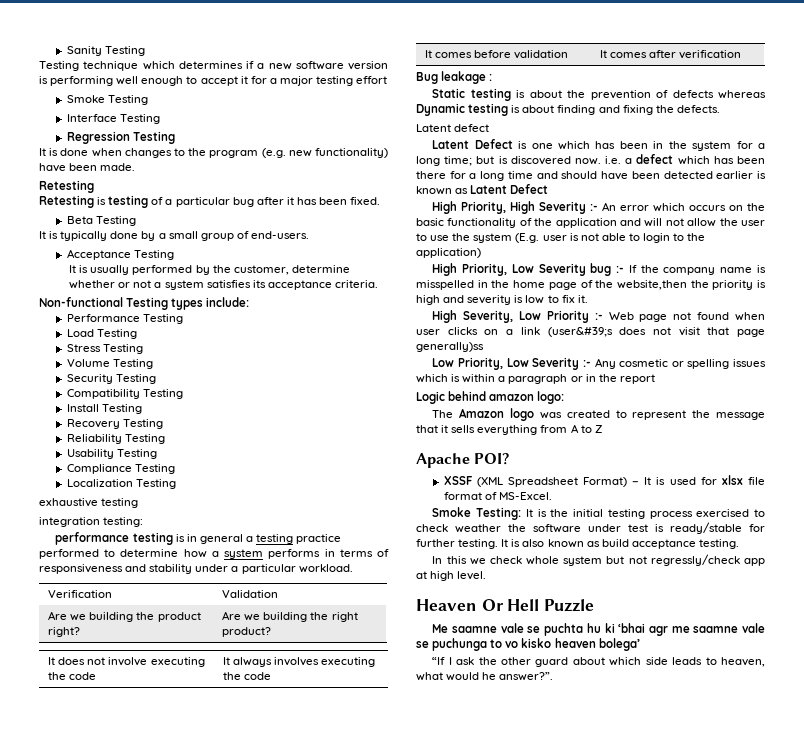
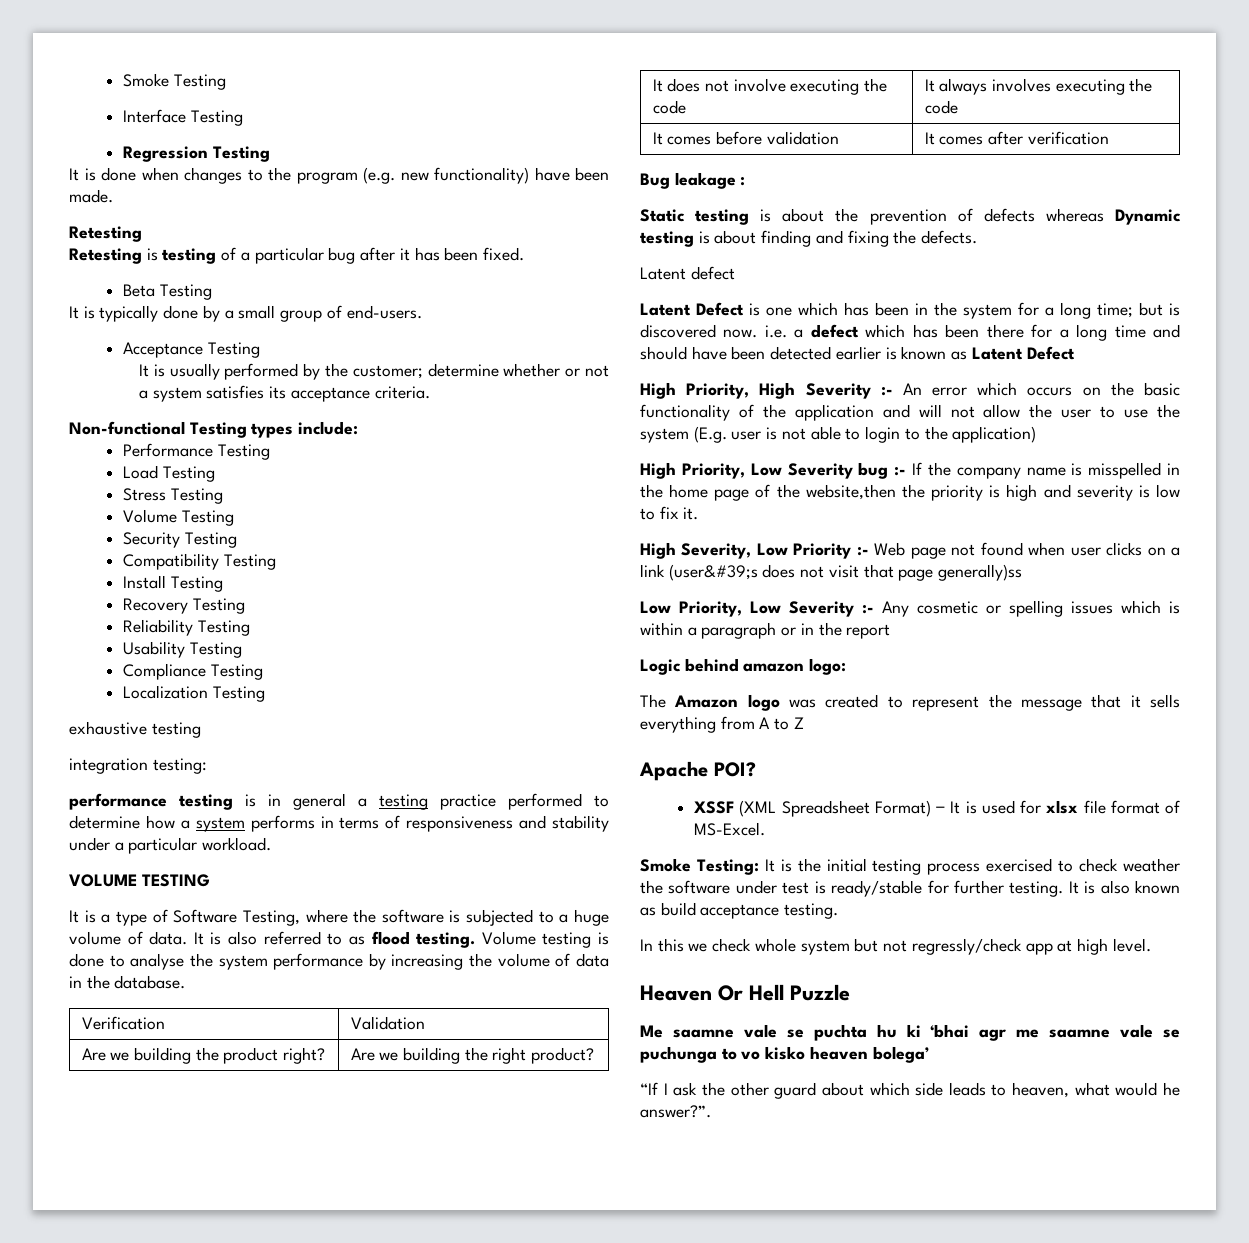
[66,46,145,56] [39,61,388,71] [39,76,388,86] Sanity Testing // Testing technique which determines if a new software version is performing well enough to accept it for a major testing effort // -> (123, 80) none
[233,265,289,275] customer, -> [352,365,423,379] customer;
(353, 568) none -> [69,874,210,887] [69,909,610,926] [69,931,609,948] [69,953,609,970] [69,975,186,989] // VOLUME TESTING // It is a type of Software Testing, where the software is subjected to a huge volume of data. It is also referred to as flood testing. Volume testing is done to analyse the system performance by increasing the volume of data in the database.

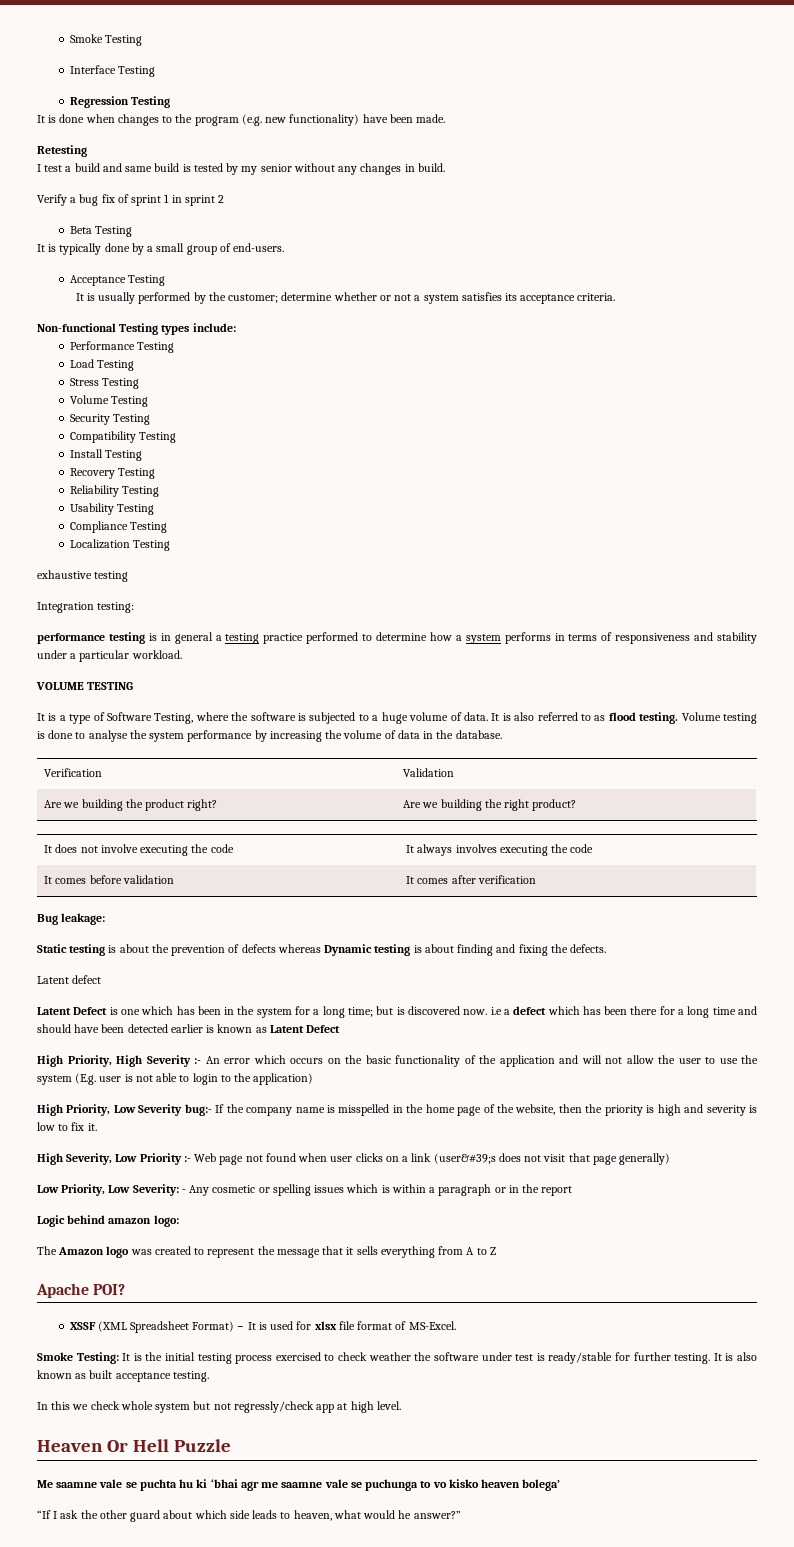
[69,247,524,264] Retesting is testing of a particular bug after it has been fixed. -> [37,163,445,175] [37,194,225,206] I test a build and same build is tested by my senior without any changes in build. // Verify a bug fix of sprint 1 in sprint 2
[69,758,148,774] integration -> [37,602,94,613] Integration
[674,172,746,189] leakage : -> [61,913,106,925] leakage:
[764,325,787,338] i.e. -> [490,1007,502,1015] i.e
[858,462,907,479] bug :- -> [184,1104,212,1116] bug:-
[805,484,896,500] website,then -> [515,1104,582,1115] website, then
[938,564,1023,581] generally)ss -> [619,1153,671,1165] generally)
[789,601,874,617] Severity :- -> [132,1184,186,1196] Severity: -
[660,902,696,916] build -> [89,1370,113,1379] built
[640,1105,711,1118] answer?”. -> [413,1511,461,1519] answer?”

